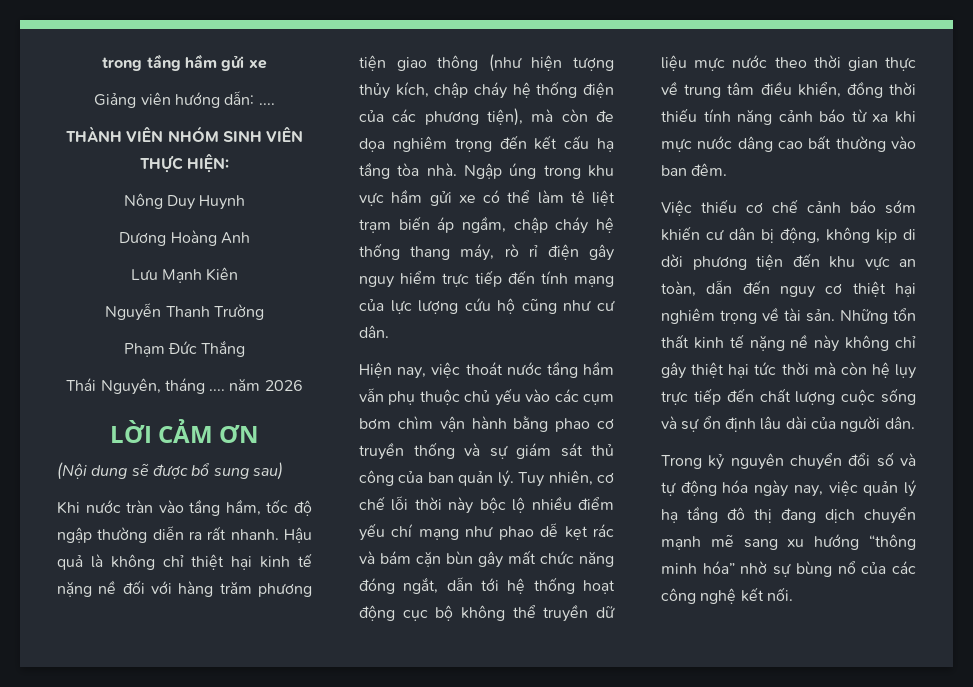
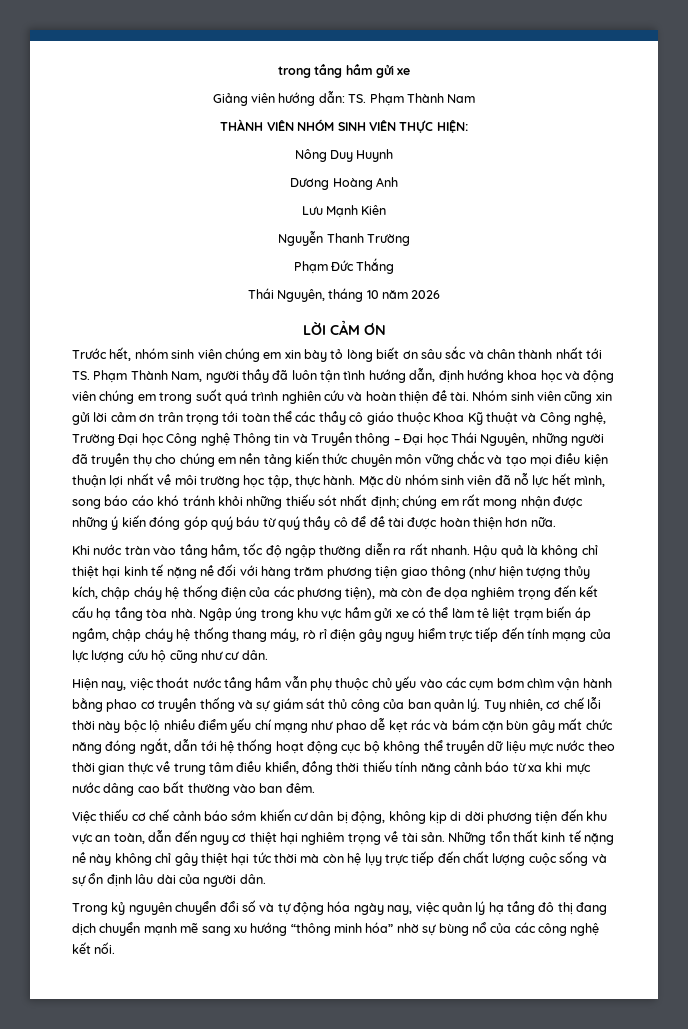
[258,103,275,105] .... -> [348,93,476,106] TS. Phạm Thành Nam
[209,389,226,391] .... -> [366,290,379,299] 10
[57,462,283,480] (Nội dung sẽ được bổ sung sau) -> [72,346,603,362] [72,368,615,383] [72,389,612,404] [72,411,607,425] [72,432,604,446] [72,451,608,467] [72,473,606,488] [72,494,583,509] [72,515,556,530] Trước hết, nhóm sinh viên chúng em xin bày tỏ lòng biết ơn sâu sắc và chân thành nhất tới TS. Phạm Thành Nam, người thầy đã luôn tận tình hướng dẫn, định hướng khoa học và động viên chúng em trong suốt quá trình nghiên cứu và hoàn thiện đề tài. Nhóm sinh viên cũng xin gửi lời cảm ơn trân trọng tới toàn thể các thầy cô giáo thuộc Khoa Kỹ thuật và Công nghệ, Trường Đại học Công nghệ Thông tin và Truyền thông – Đại học Thái Nguyên, những người đã truyền thụ cho chúng em nền tảng kiến thức chuyên môn vững chắc và tạo mọi điều kiện thuận lợi nhất về môi trường học tập, thực hành. Mặc dù nhóm sinh viên đã nỗ lực hết mình, song báo cáo khó tránh khỏi những thiếu sót nhất định; chúng em rất mong nhận được những ý kiến đóng góp quý báu từ quý thầy cô để đề tài được hoàn thiện hơn nữa.

